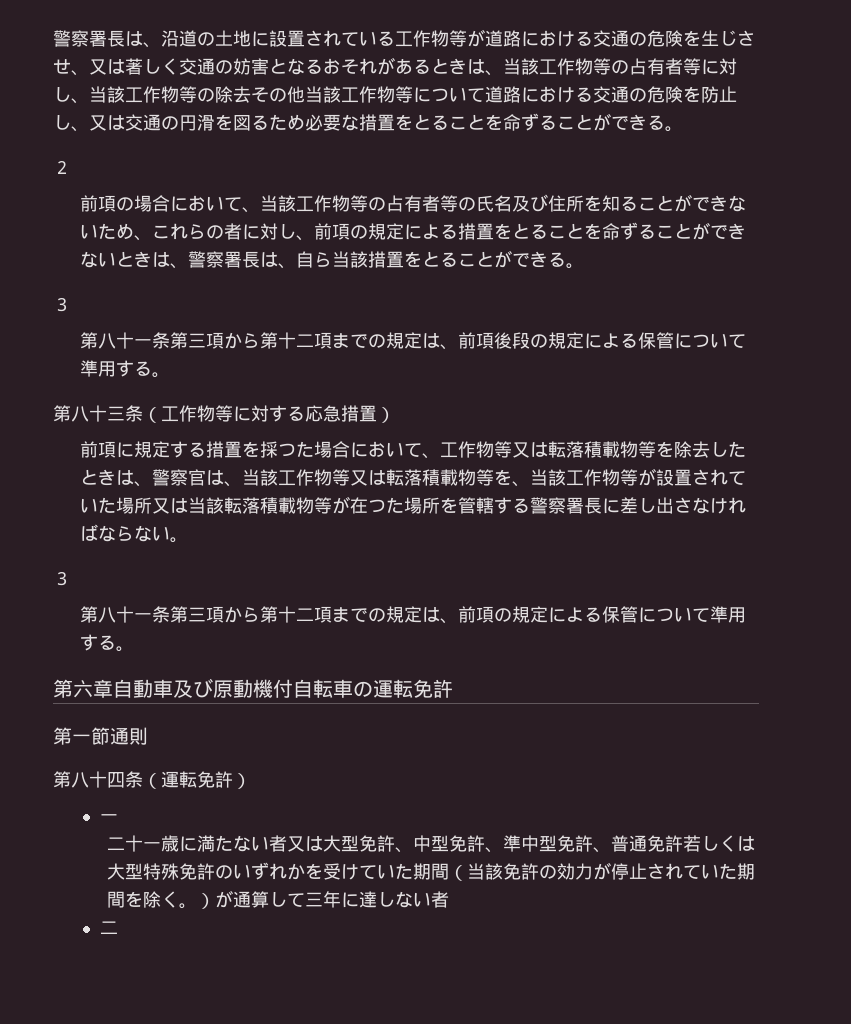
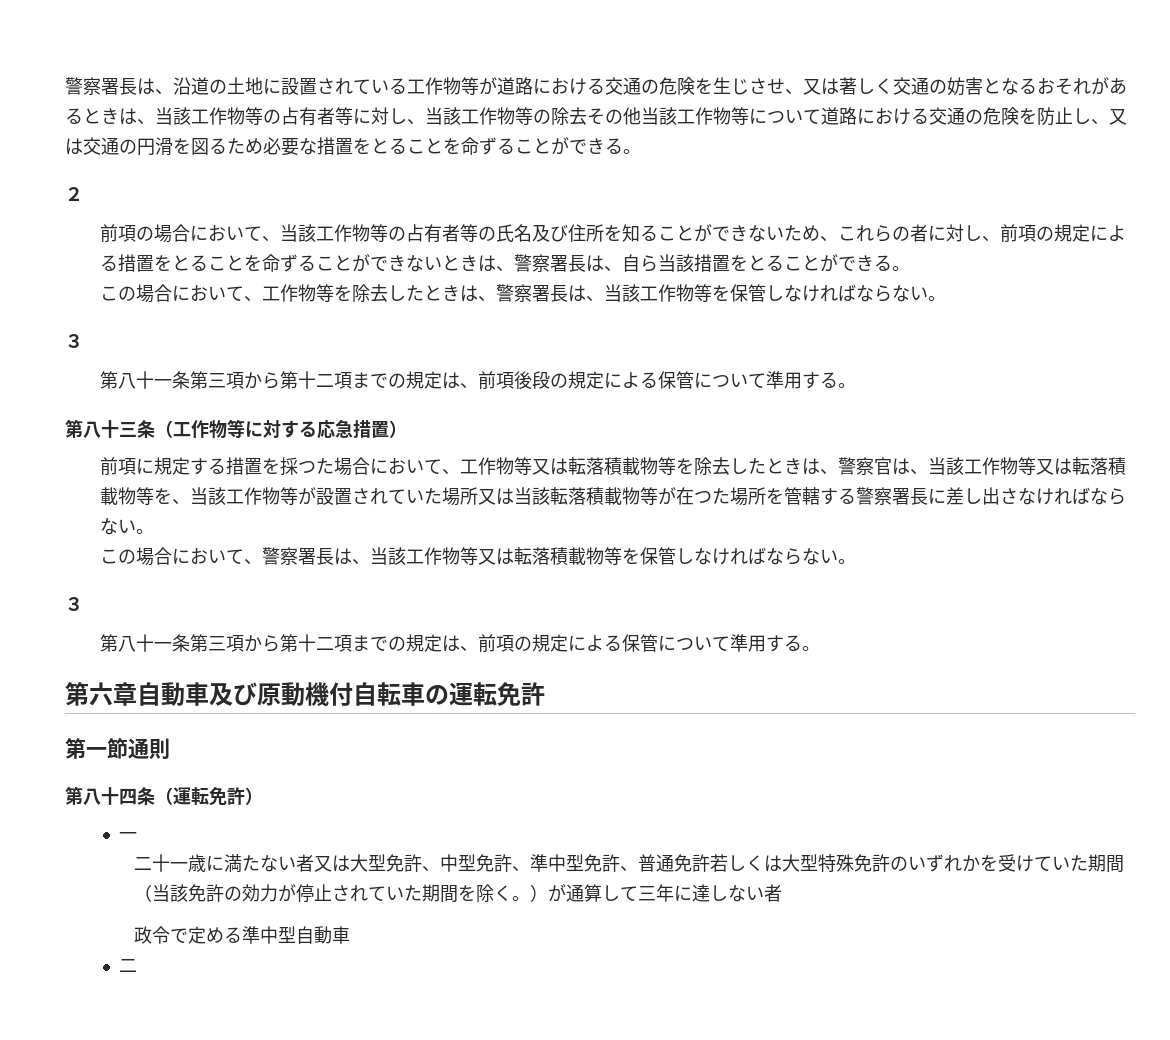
(584, 266) none -> [99,284,946,303] // この場合において、工作物等を除去したときは、警察署長は、当該工作物等を保管しなければならない。
(188, 540) none -> [99,547,856,566] // この場合において、警察署長は、当該工作物等又は転落積載物等を保管しなければならない。
(449, 899) none -> [134,926,351,944] // 政令で定める準中型自動車

